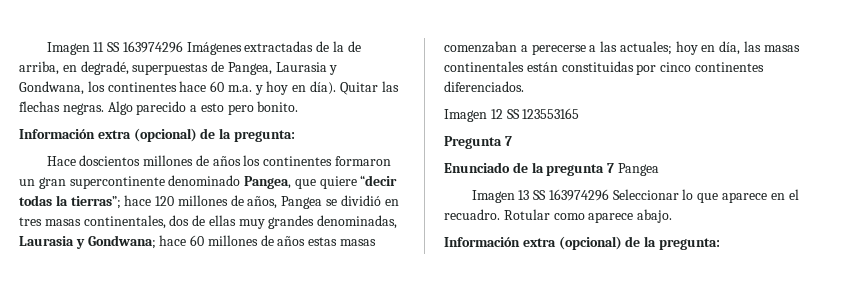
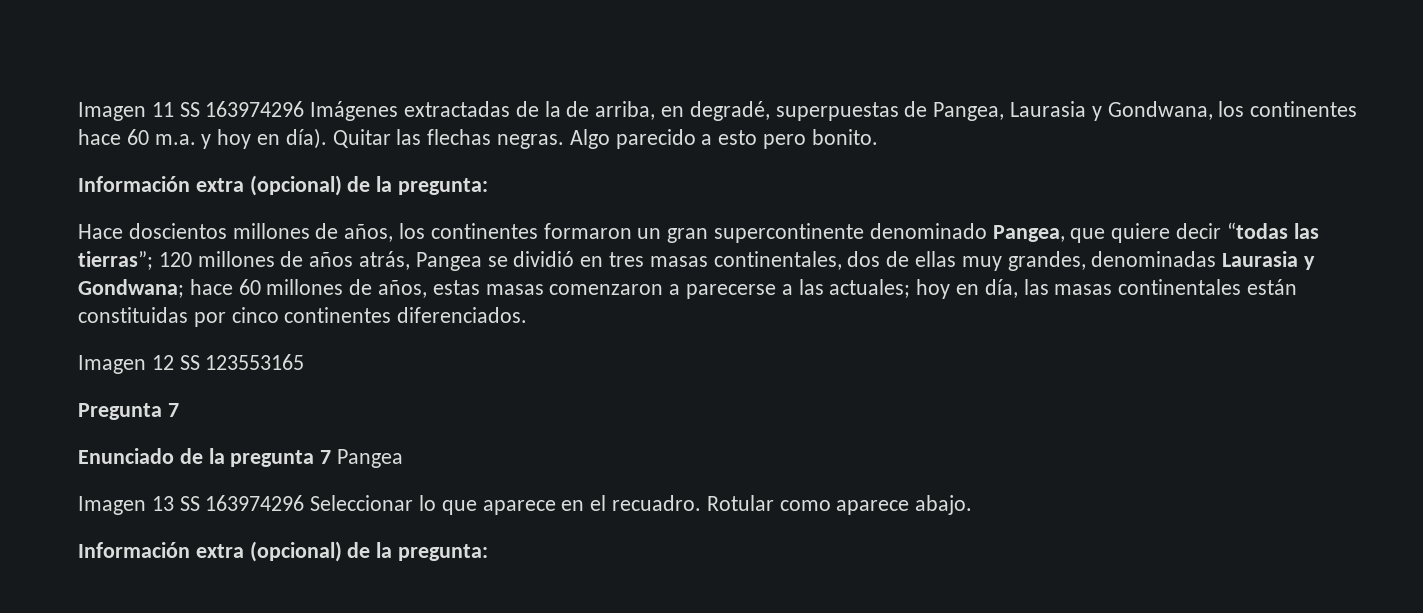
[212,156,241,166] años -> [344,224,394,242] años,
[360,175,398,186] [19,195,152,209] “decir todas la tierras”; hace -> [1176,222,1319,239] [78,251,153,270] decir “todas las tierras”;
[247,196,278,209] años, -> [309,251,411,270] años atrás,
[268,215,398,229] grandes denominadas, -> [1007,251,1217,271] grandes, denominadas
[277,236,306,246] años -> [378,280,428,298] años,
[444,41,586,55] comenzaban a perecerse -> [549,284,777,299] comenzaron a parecerse

